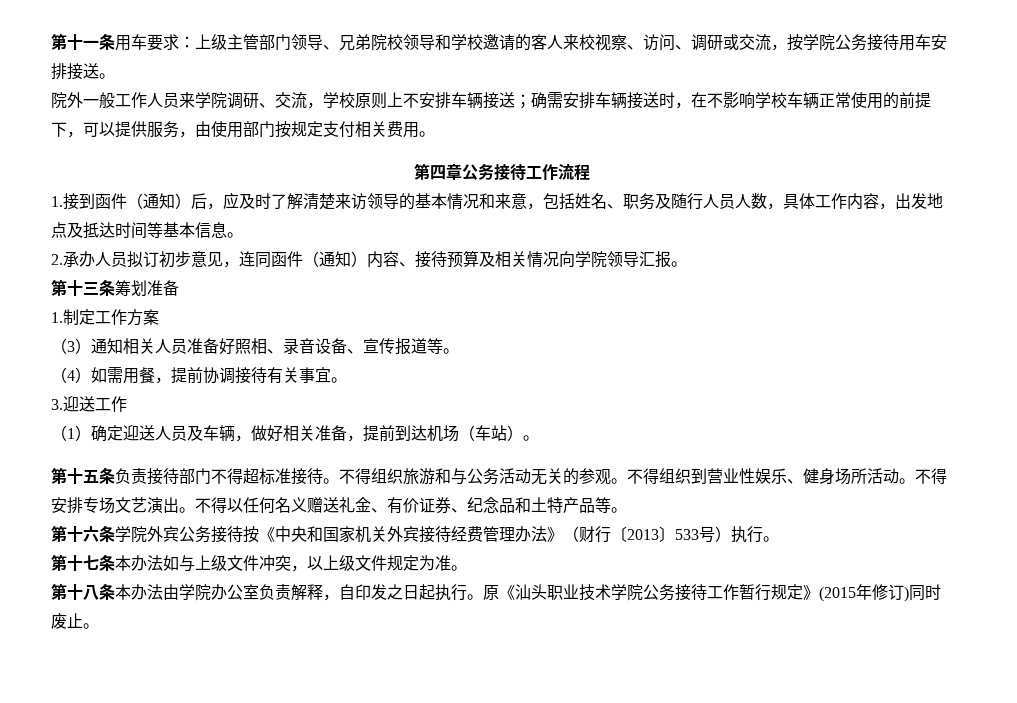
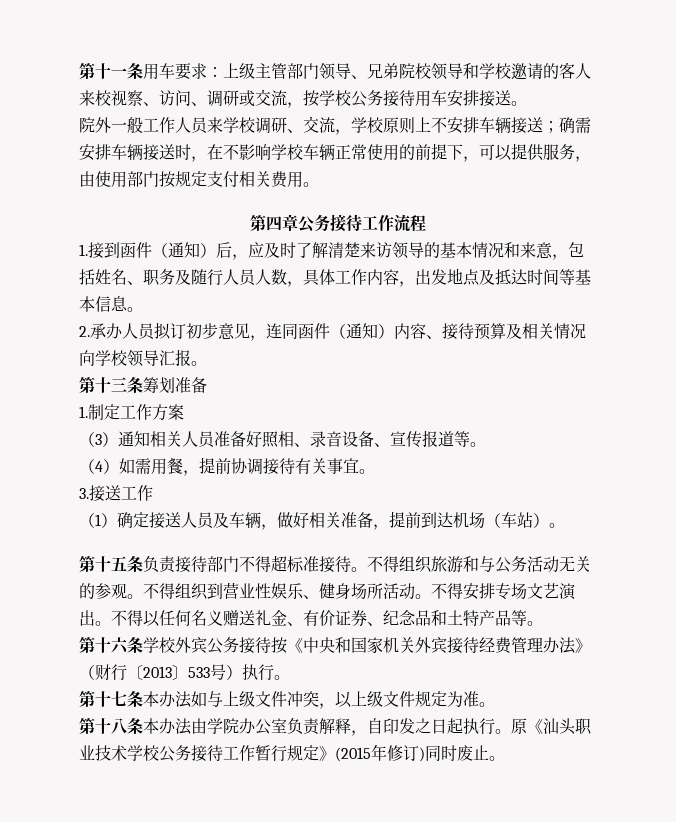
[819,34,835,51] 院 -> [335,90,352,106] 校
[211,92,227,109] 院 -> [239,117,256,133] 校
[591,251,607,268] 院 -> [111,350,128,366] 校
[63,396,79,412] 迎 -> [89,485,105,502] 接
[123,425,139,441] 迎 -> [149,512,165,529] 接
[131,526,147,543] 院 -> [159,637,176,653] 校
[627,584,643,601] 院 -> [143,745,160,761] 校

